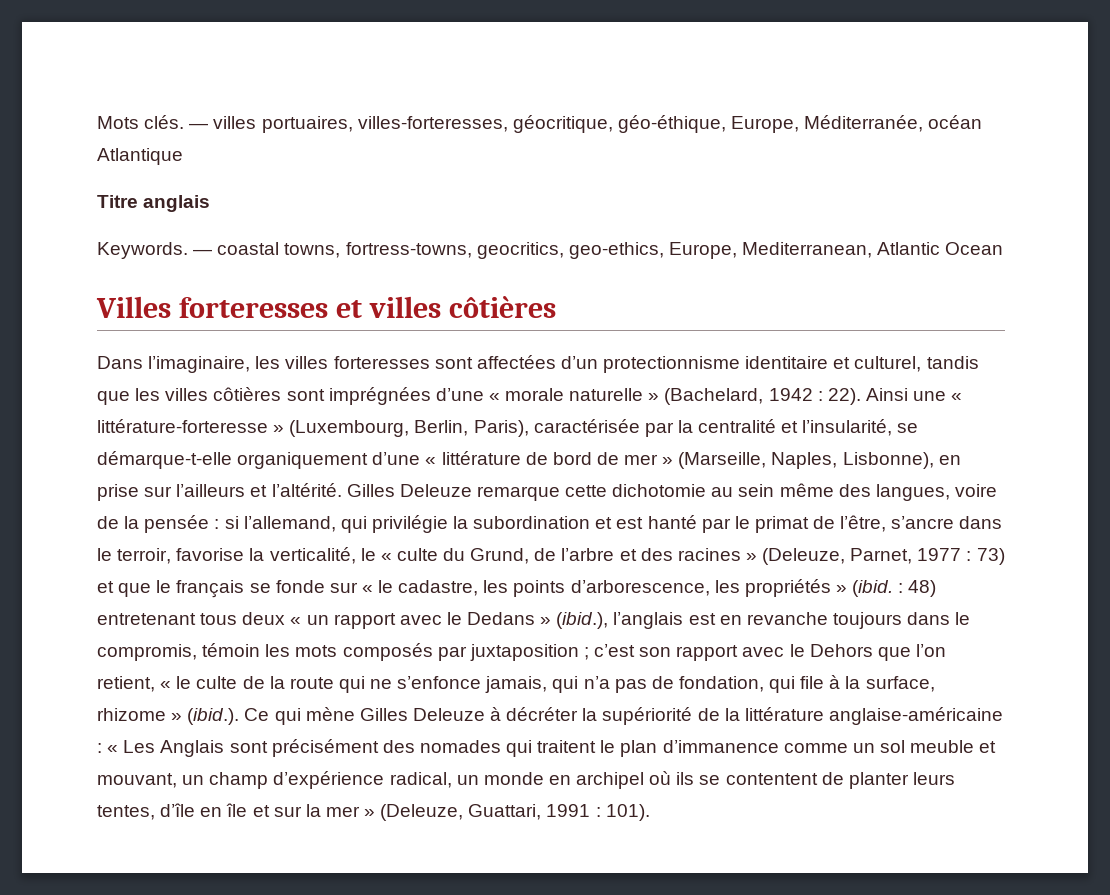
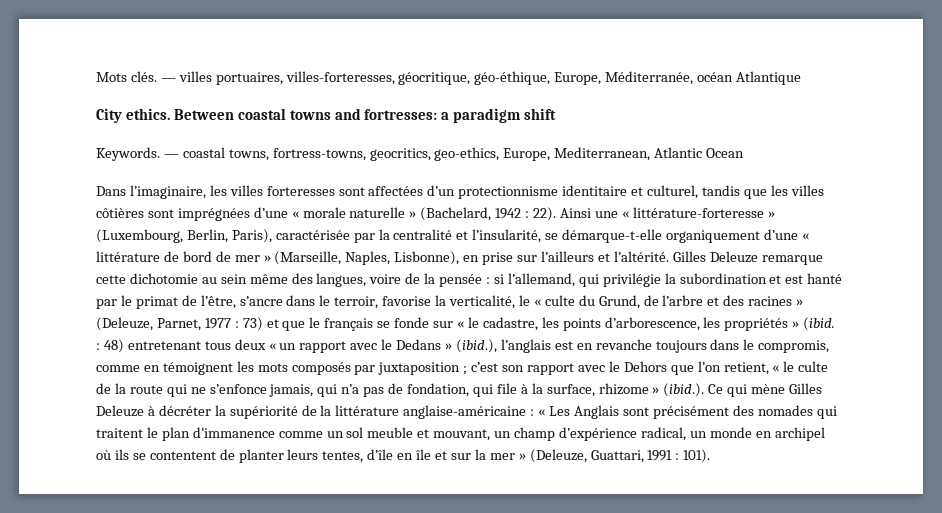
[97,195,211,212] Titre anglais -> [96,108,557,123] City ethics. Between coastal towns and fortresses: a paradigm shift
[96,296,557,318] // Villes forteresses et villes côtières -> (745, 153) none
[202,643,261,657] témoin -> [96,362,233,375] comme en témoignent

